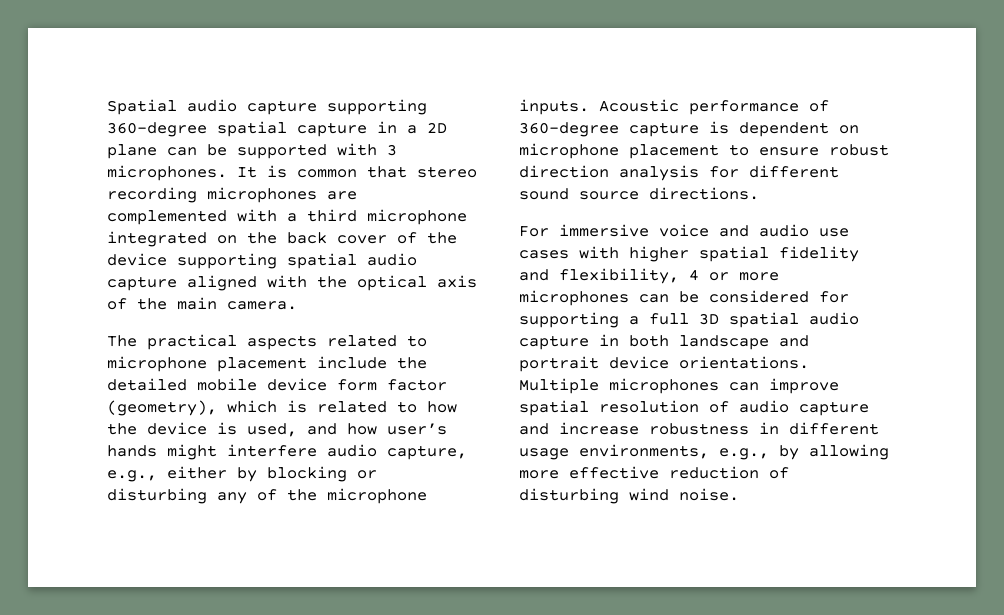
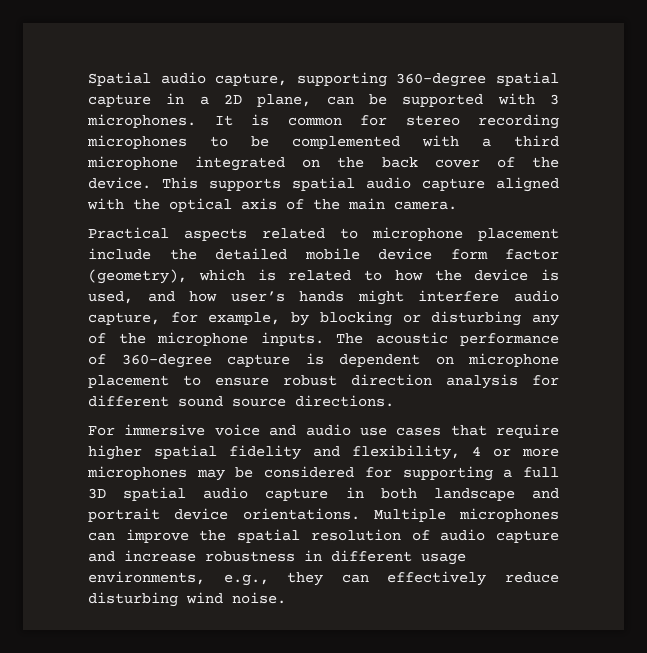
[247,100,317,115] capture -> [215,73,288,86] capture,
[107,144,157,159] plane -> [257,94,312,107] plane,
[367,166,407,178] that -> [360,115,387,126] for
[327,191,357,200] are -> [210,136,269,147] to be
[107,253,277,269] device supporting -> [88,177,281,191] device. This supports
[107,334,237,350] The practical -> [88,227,169,239] Practical
[107,466,227,482] e.g., either -> [170,312,281,325] for example,
[599,99,679,112] Acoustic -> [336,332,448,344] The acoustic
[579,246,619,259] with -> [450,424,559,438] that require
[639,294,669,303] can -> [196,469,225,481] may
(839, 386) none -> [199,530,227,541] the
[779,444,889,460] [519,466,789,479] by allowing more effective reduction of -> [287,571,559,586] they can effectively reduce

